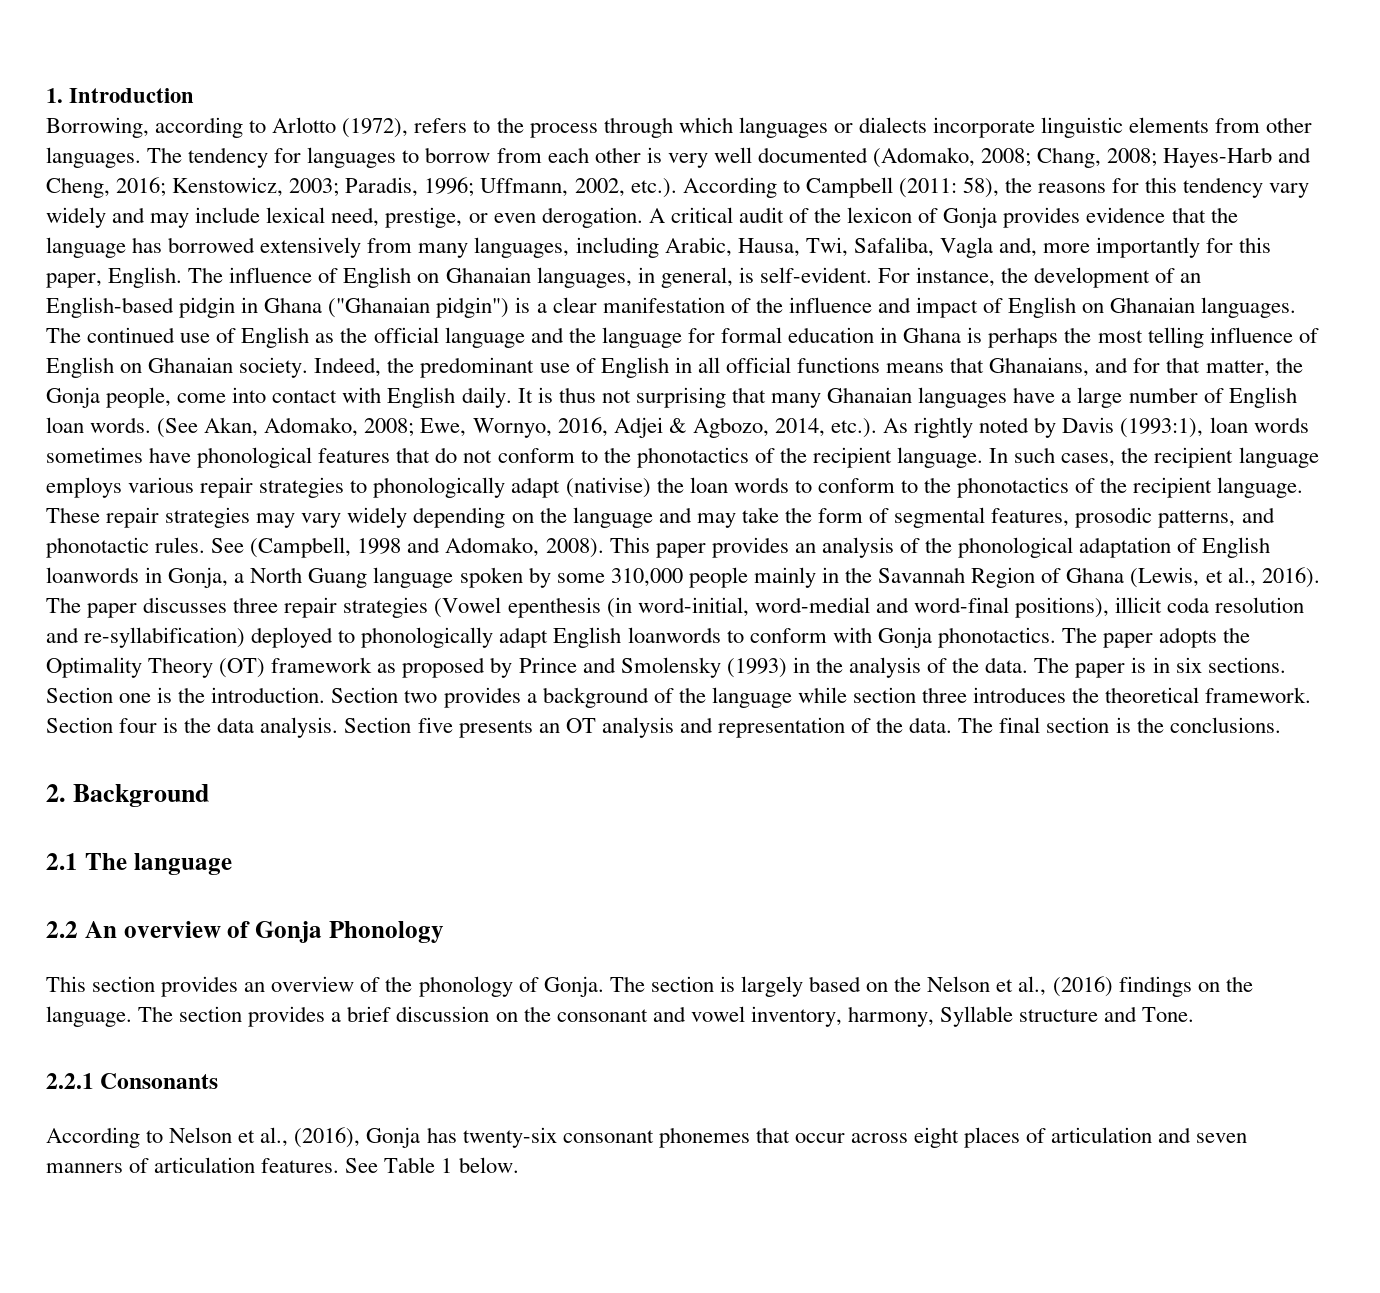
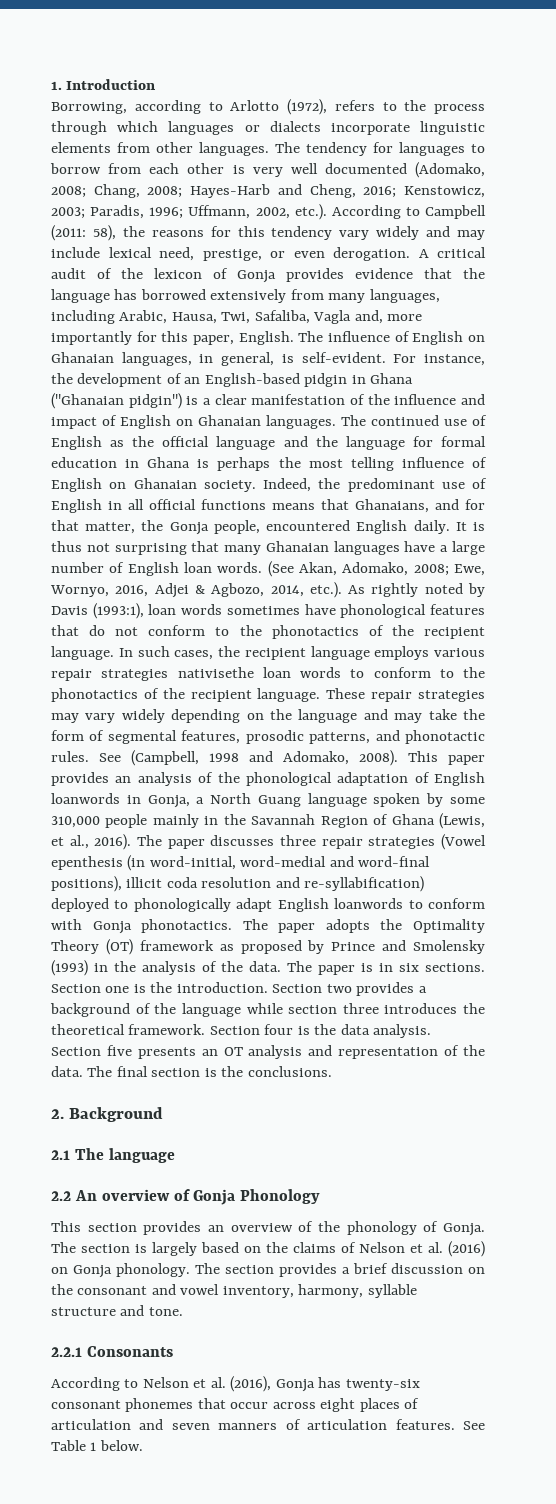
[177,387,382,403] come into contact with -> [266,520,351,531] encountered
[350,477,684,498] to phonologically adapt (nativise) the -> [177,667,254,678] nativisethe
[927,976,1253,997] [46,1006,132,1027] Nelson et al., (2016) findings on the language. -> [293,1241,485,1257] [51,1263,190,1278] claims of Nelson et al. (2016) on Gonja phonology.
[940,1006,1014,1027] Syllable -> [367,1284,417,1298] syllable
[1142,1007,1195,1022] Tone. -> [148,1307,183,1316] tone.
[260,1127,289,1147] al., -> [210,1377,226,1388] al.

